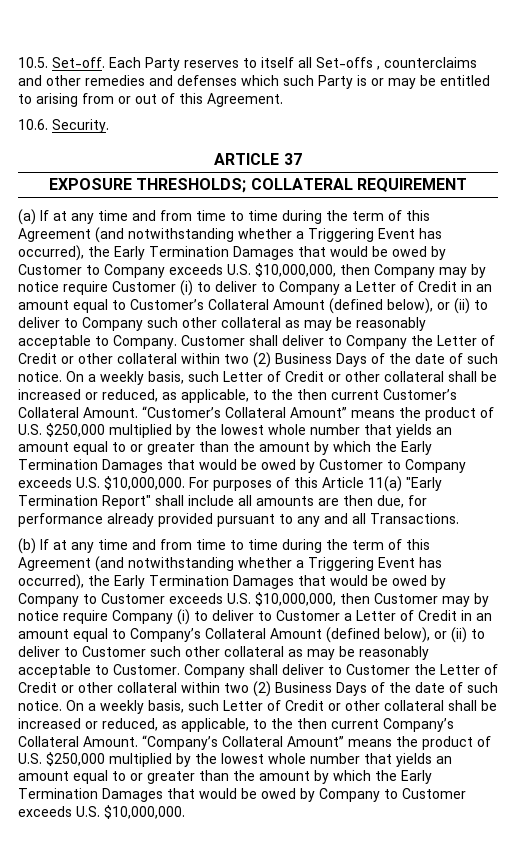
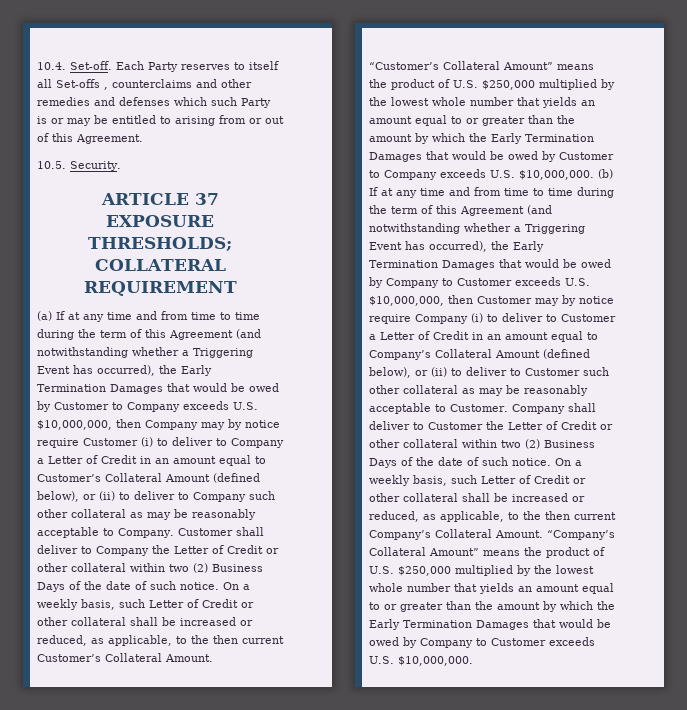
[18,57,48,68] 10.5. -> [37,62,66,70] 10.4.
[18,119,48,130] 10.6. -> [37,161,66,169] 10.5.
[189,476,442,492] [18,495,427,509] [18,513,459,527] For purposes of this Article 11(a) "Early Termination Report" shall include all amounts are then due, for performance already provided pursuant to any and all Transactions. // -> (594, 175) none

